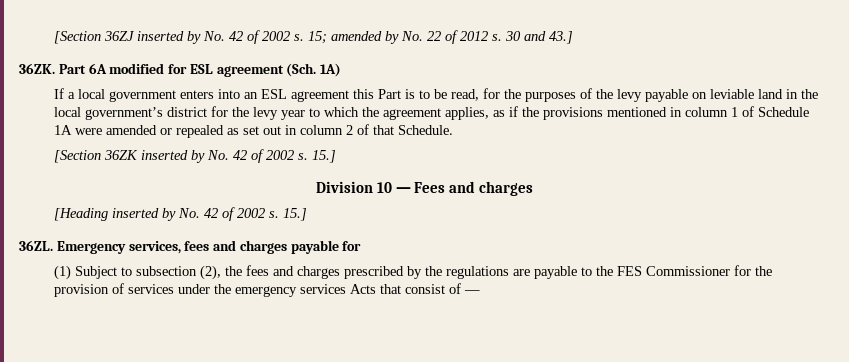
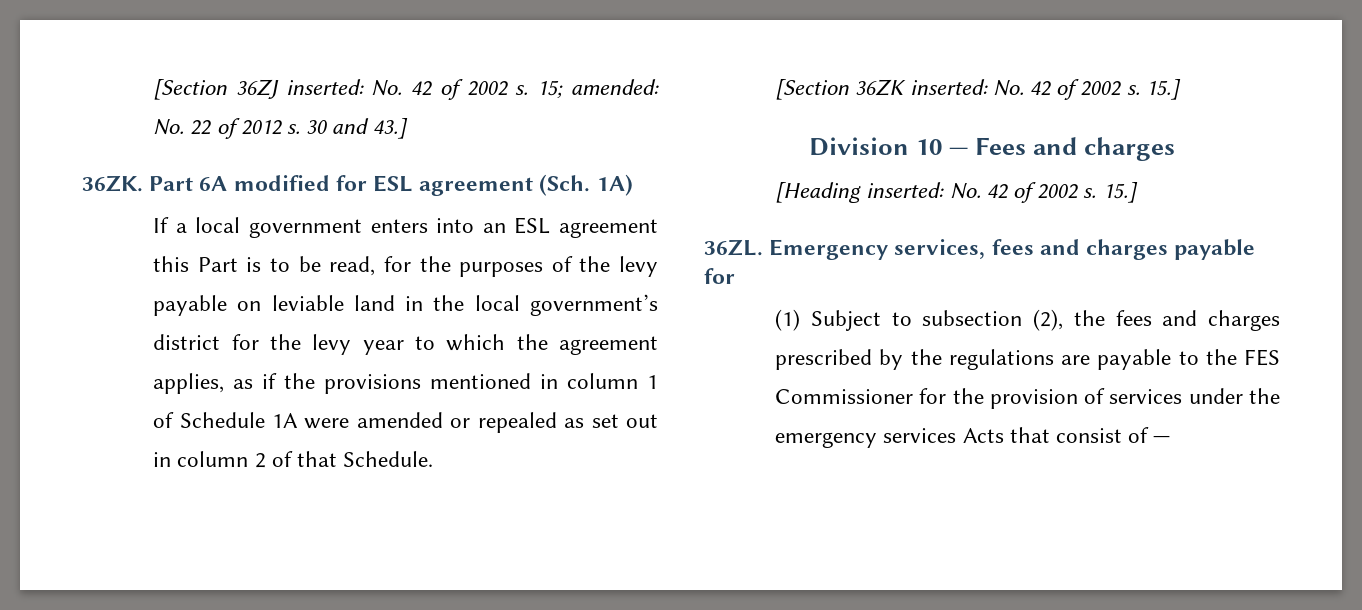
[137,31,202,44] inserted by -> [285,79,364,95] inserted:
[331,31,400,44] amended by -> [570,79,659,95] amended:
[141,150,206,163] inserted by -> [909,79,988,95] inserted:
[112,208,177,221] inserted by -> [866,182,945,198] inserted:

